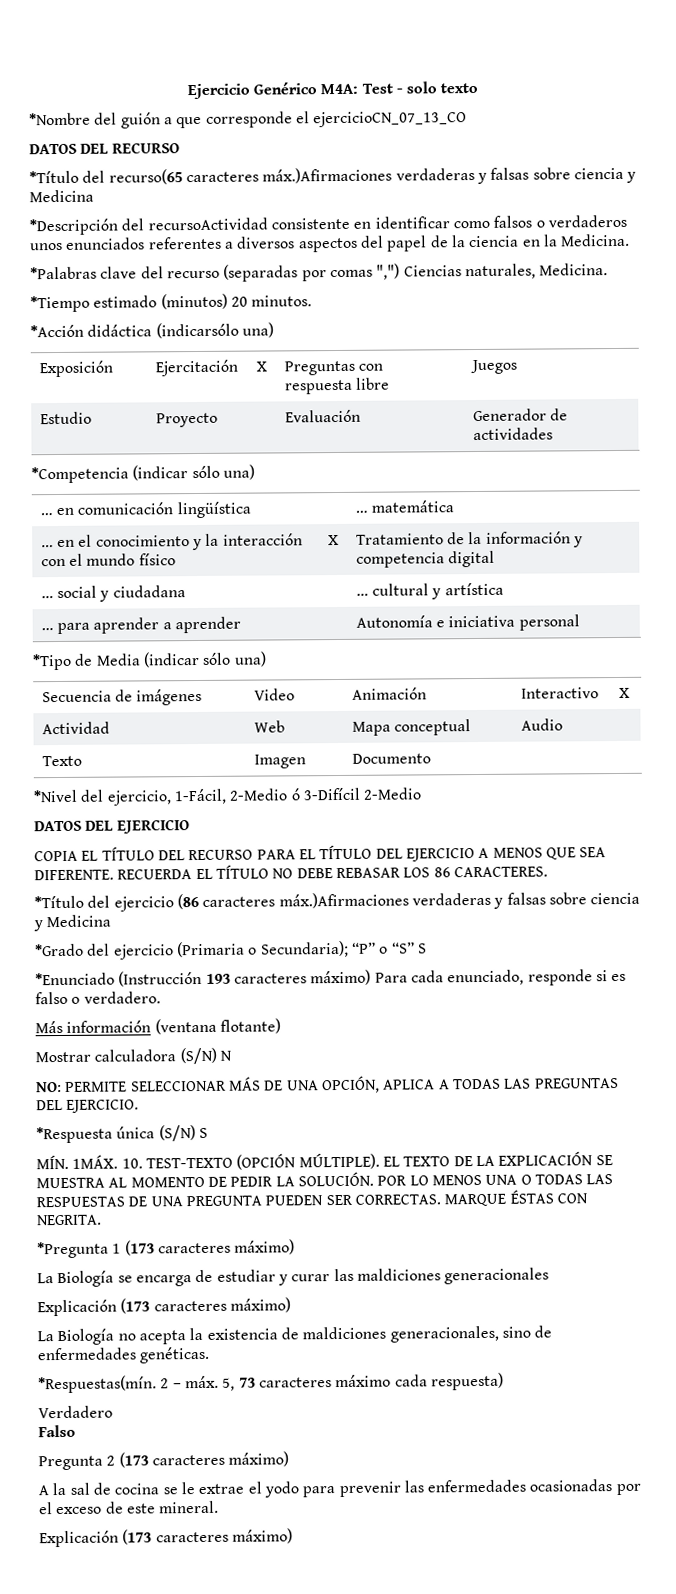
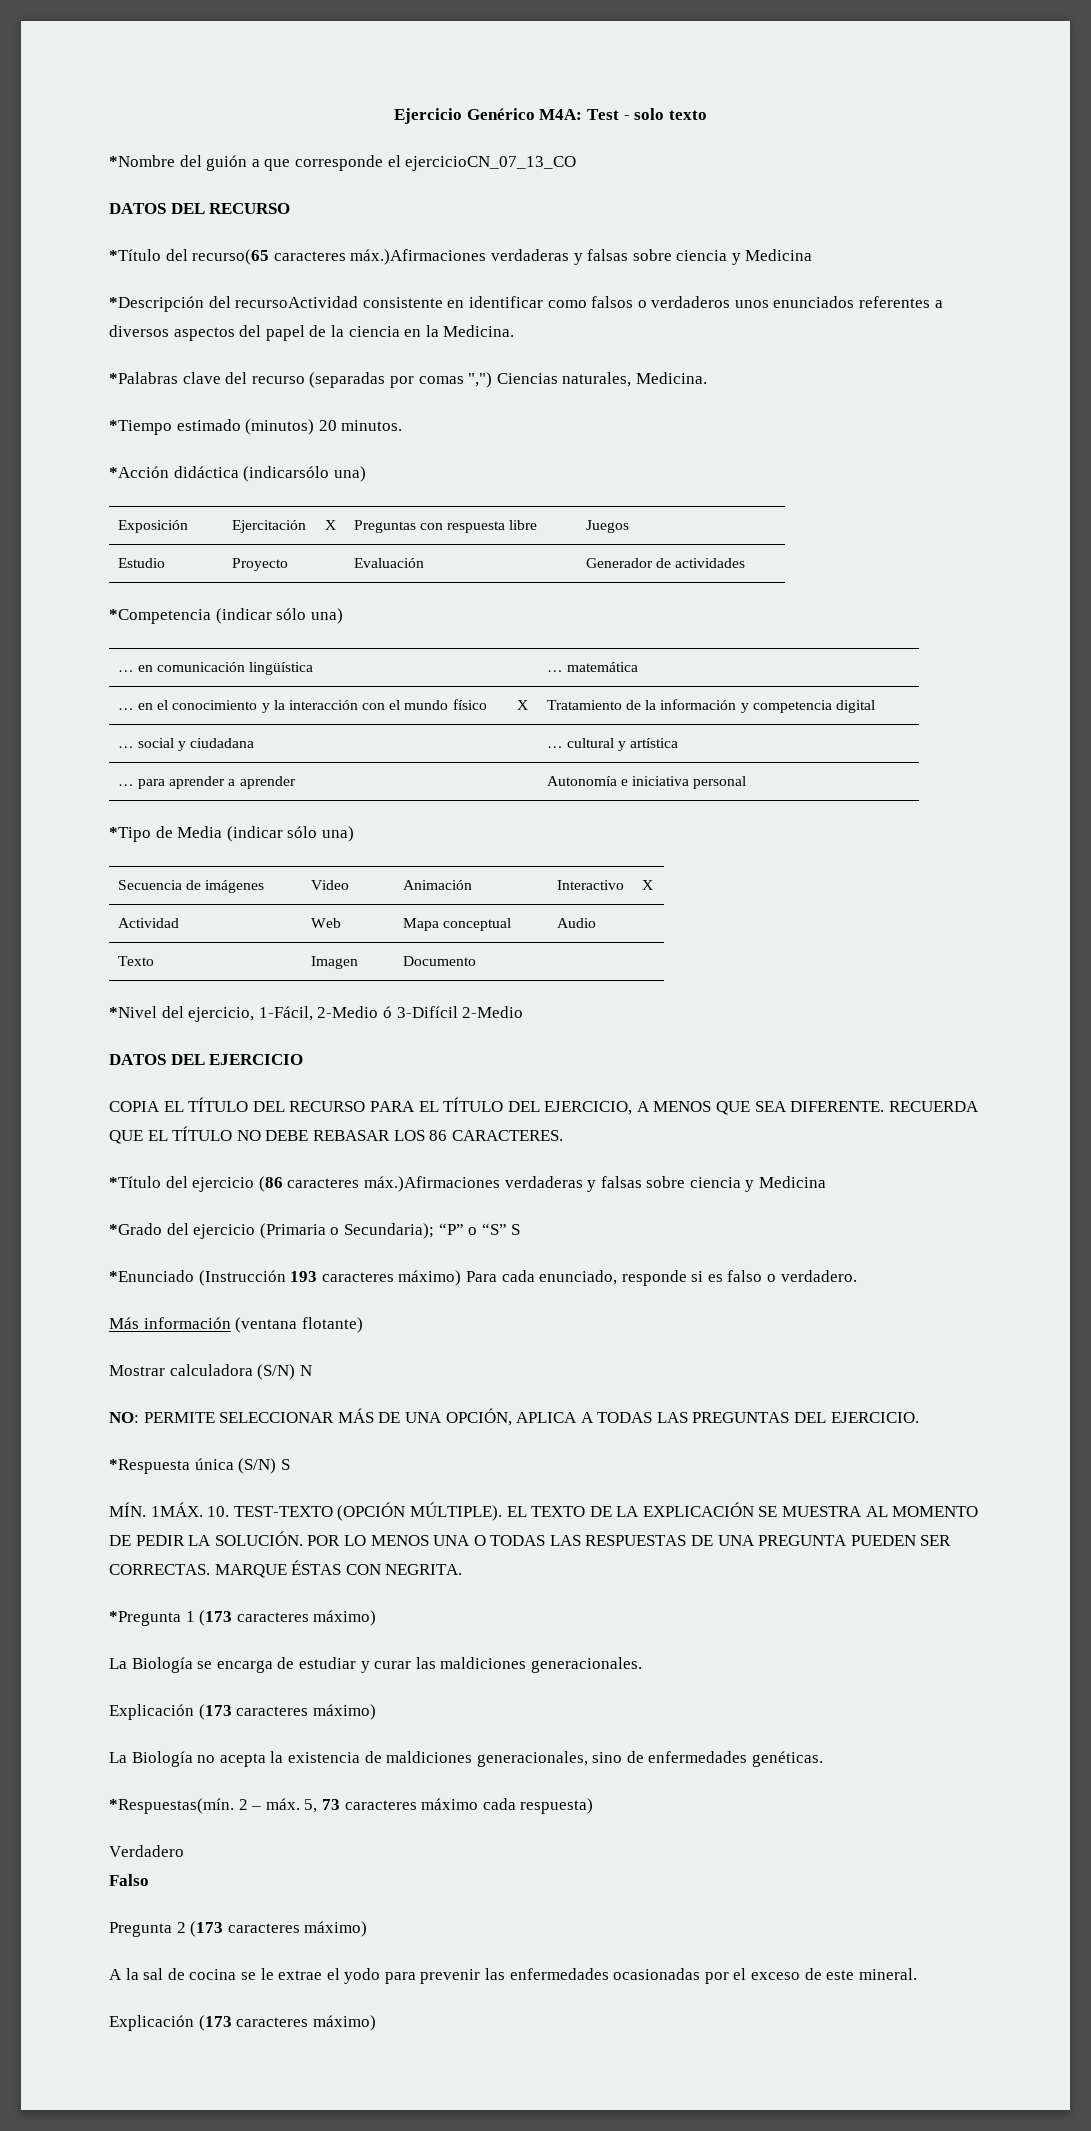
[405,848,475,862] EJERCICIO -> [544,1101,633,1115] EJERCICIO,
(193, 874) none -> [109,1130,143,1144] QUE
[444,1267,550,1285] generacionales -> [530,1657,642,1673] generacionales.

